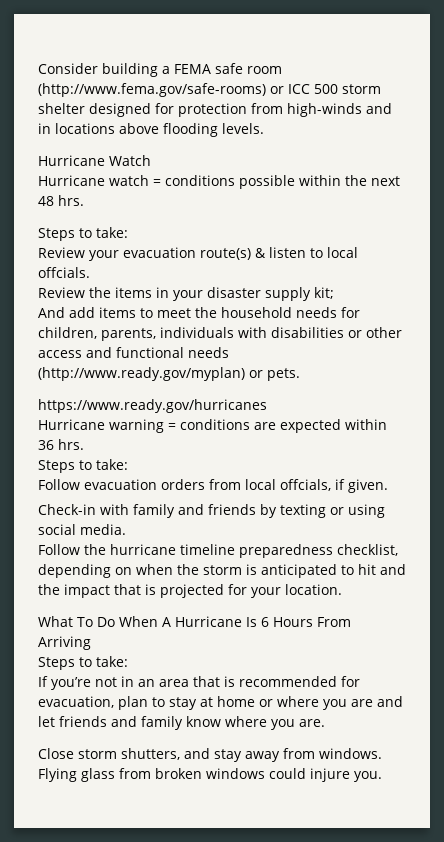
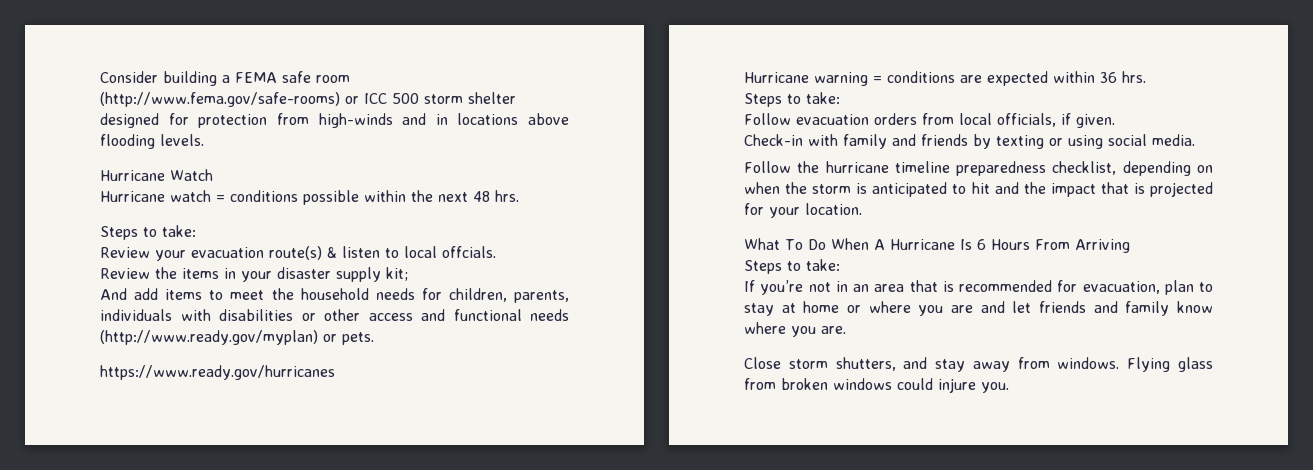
[280,479,331,491] offcials, -> [997,113,1056,127] officials,

